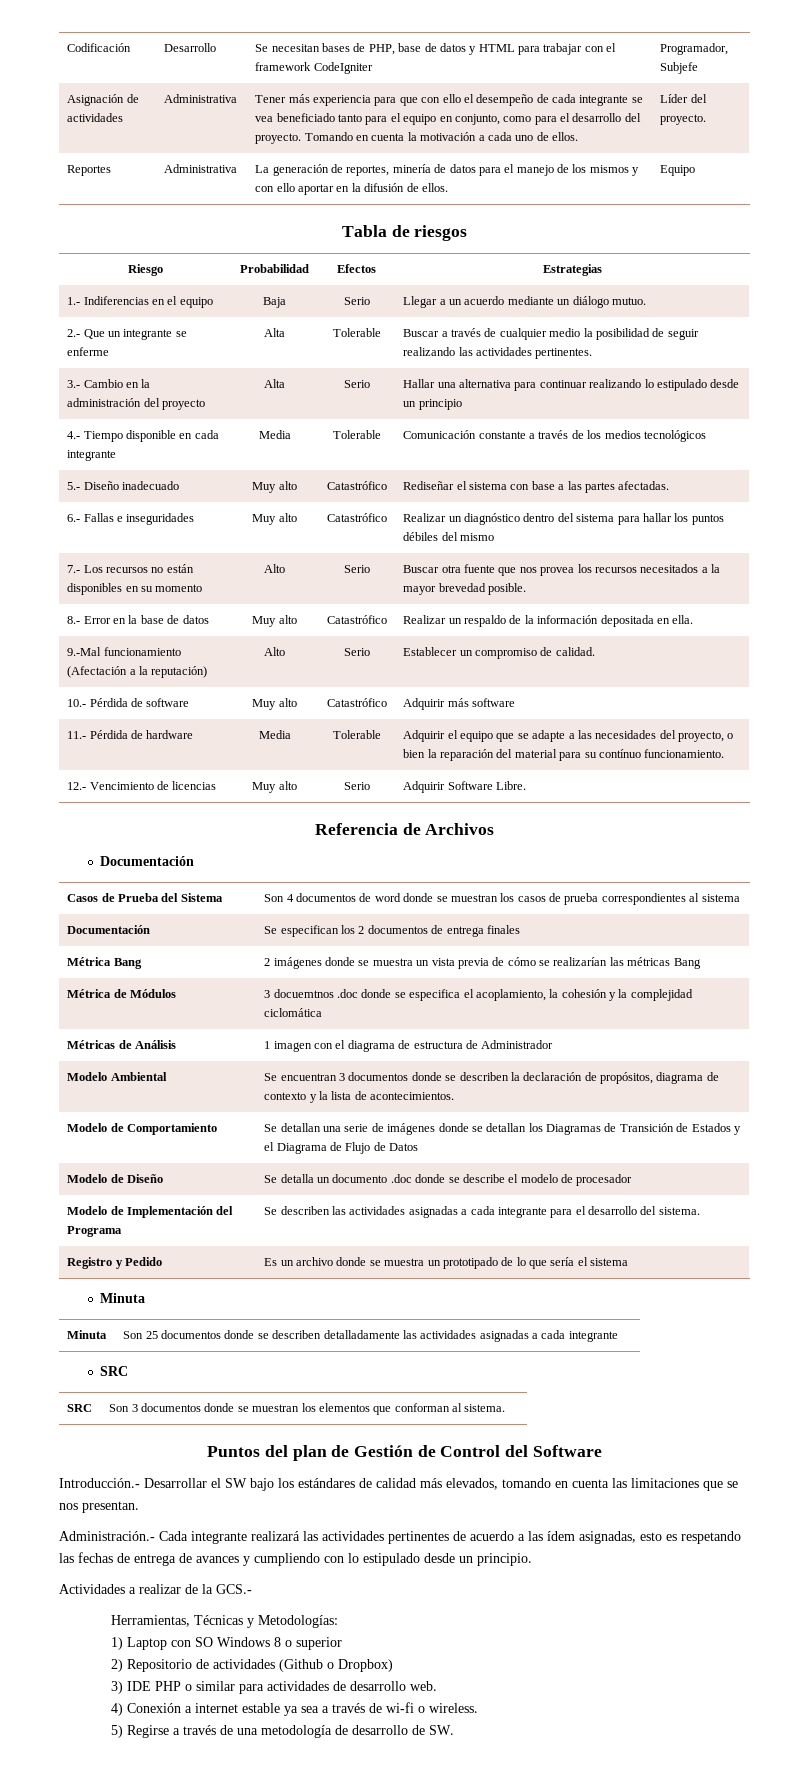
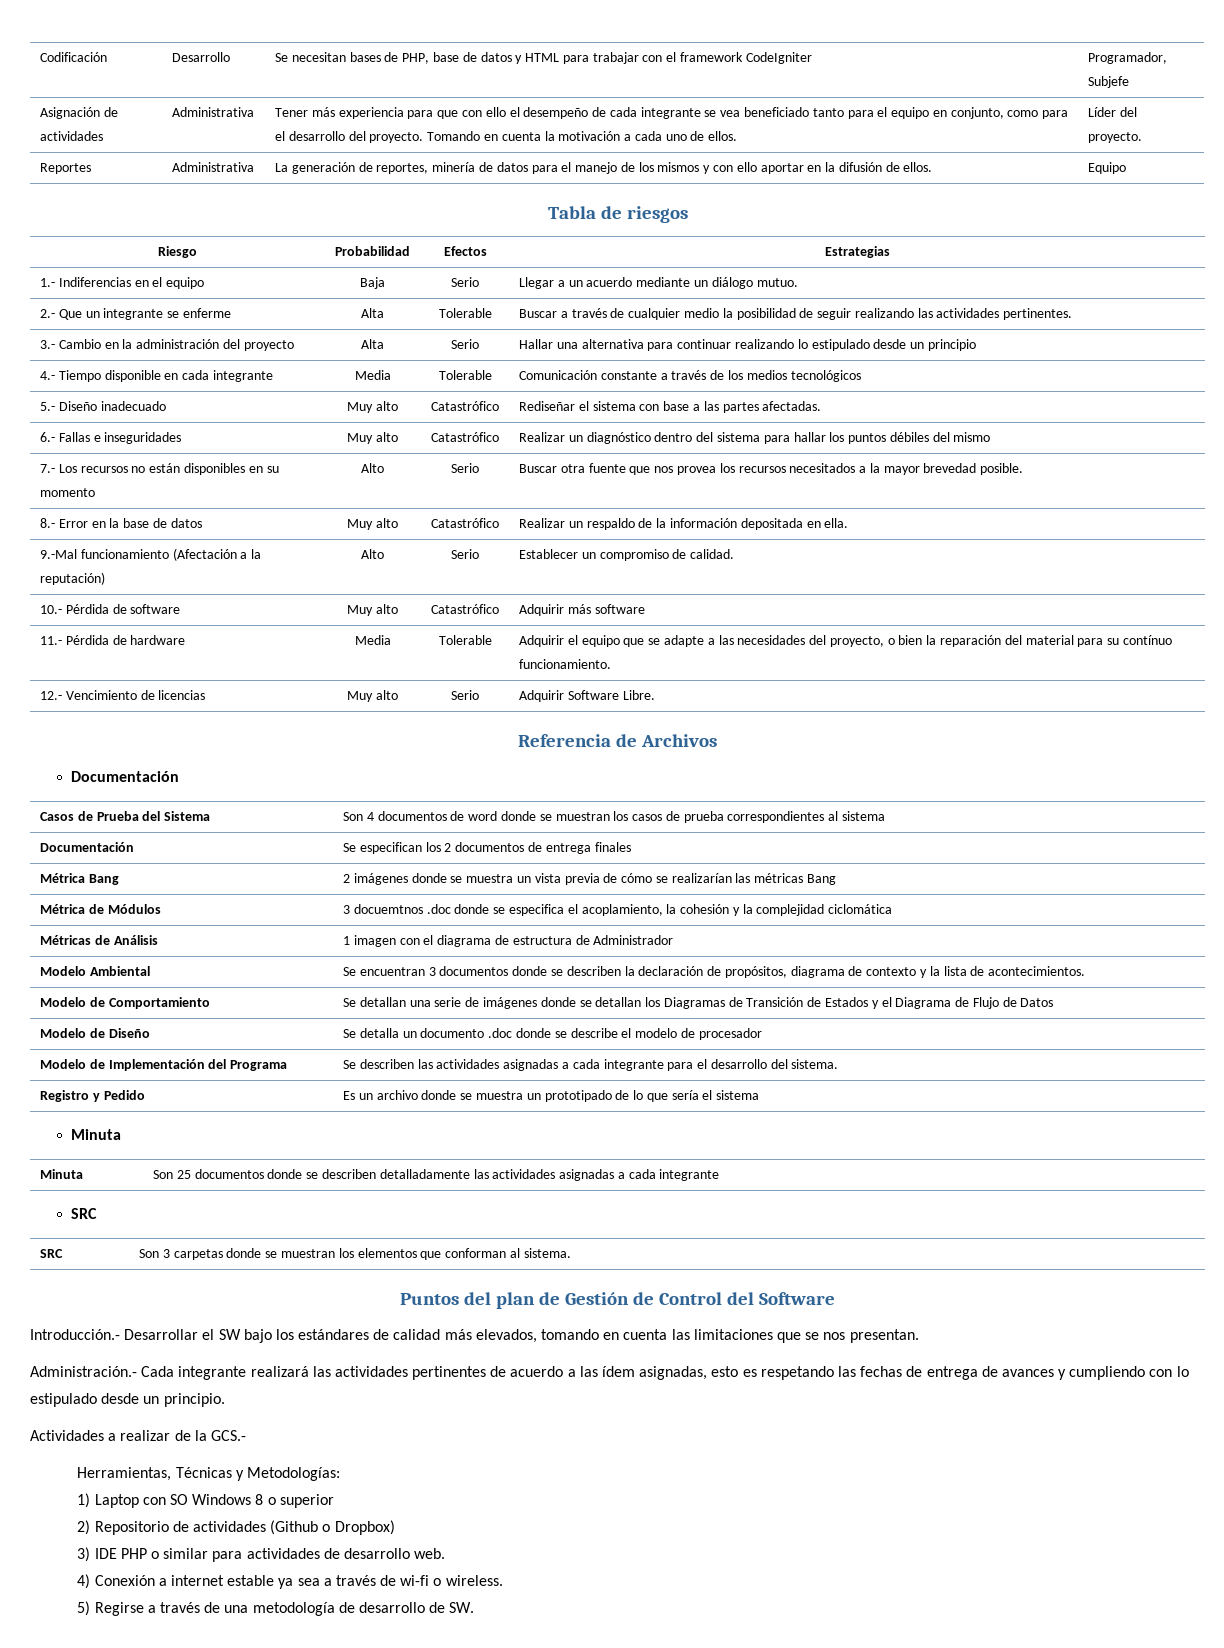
[141,1403,202,1412] documentos -> [173,1249,223,1260] carpetas

